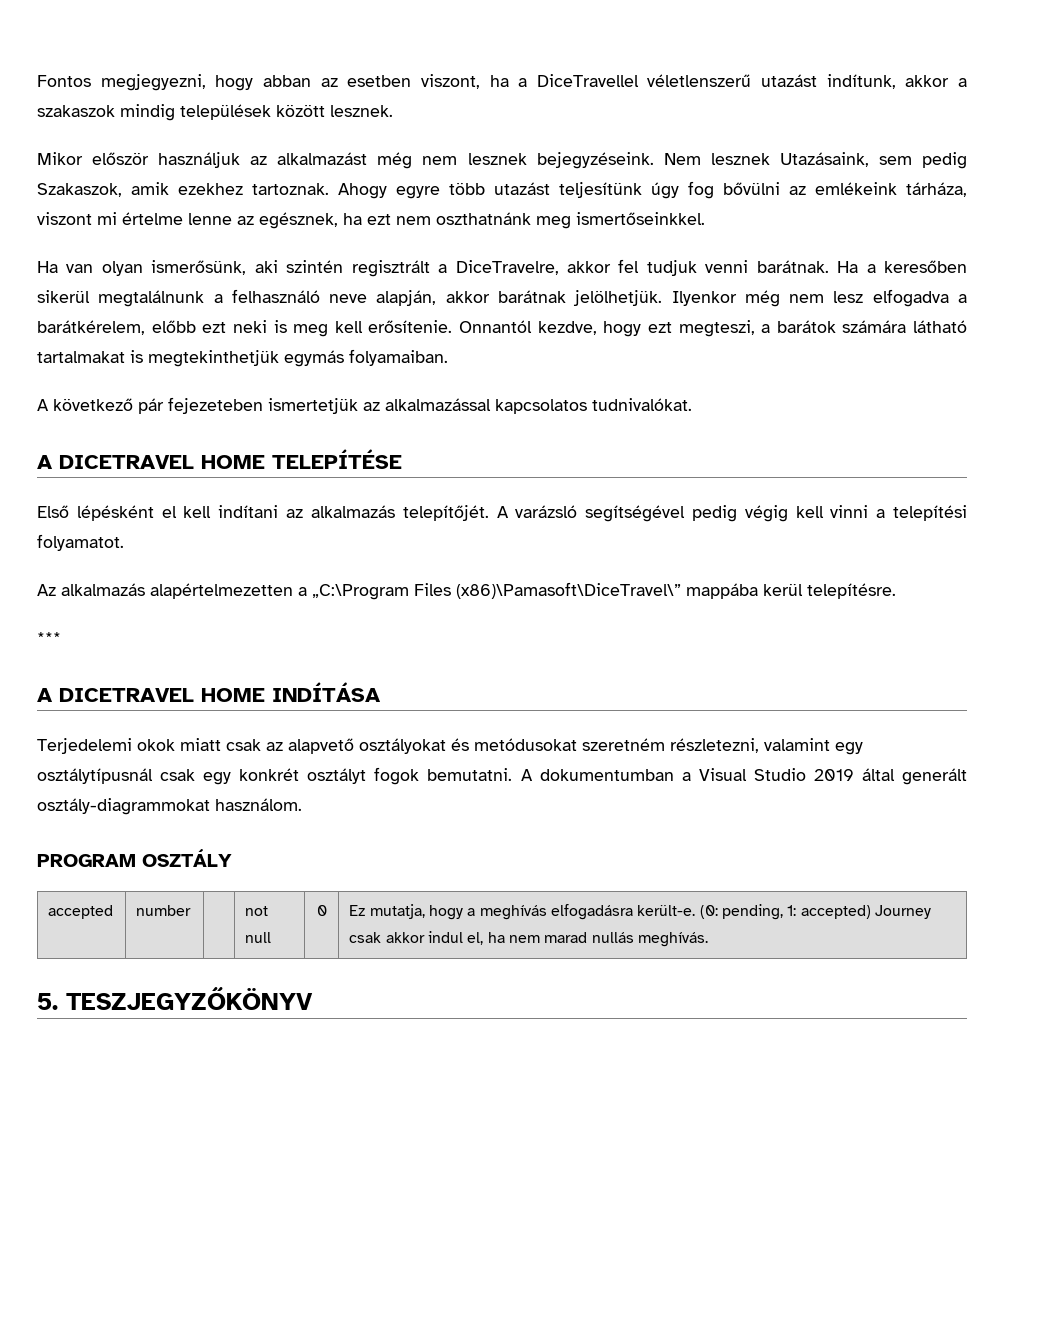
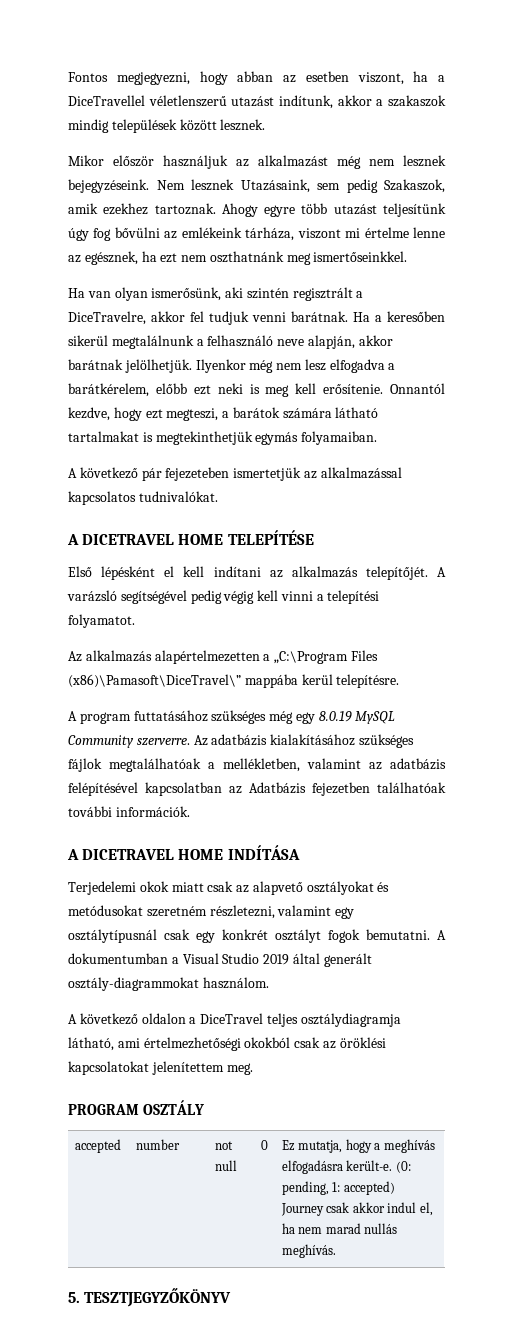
[37,632,61,644] *** -> [68,710,396,724] [68,734,414,748] [68,758,446,772] [68,782,446,796] [68,806,190,817] A program futtatásához szükséges még egy 8.0.19 MySQL Community szerverre. Az adatbázis kialakításához szükséges fájlok megtalálhatóak a mellékletben, valamint az adatbázis felépítésével kapcsolatban az Adatbázis fejezetben találhatóak további információk.
(302, 804) none -> [68,1013,401,1027] [68,1037,386,1051] [68,1061,253,1075] // A következő oldalon a DiceTravel teljes osztálydiagramja látható, ami értelmezhetőségi okokból csak az öröklési kapcsolatokat jelenítettem meg.
[66,987,313,1010] TESZJEGYZŐKÖNYV -> [84,1288,232,1307] TESZTJEGYZŐKÖNYV

